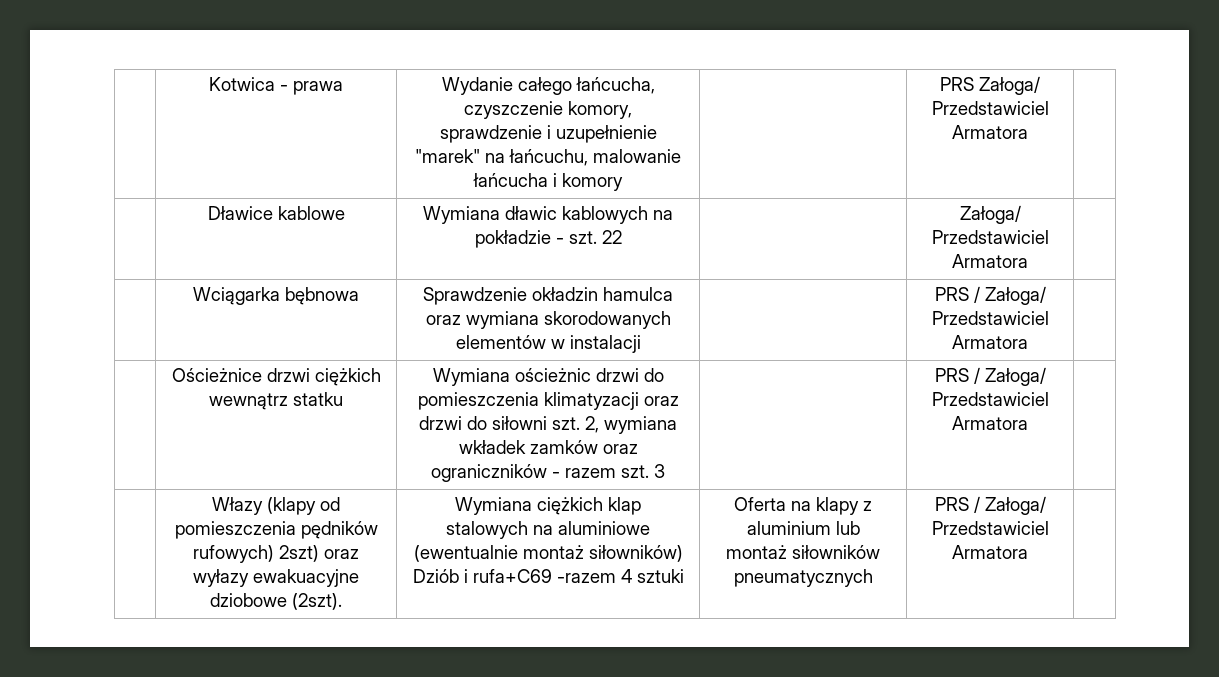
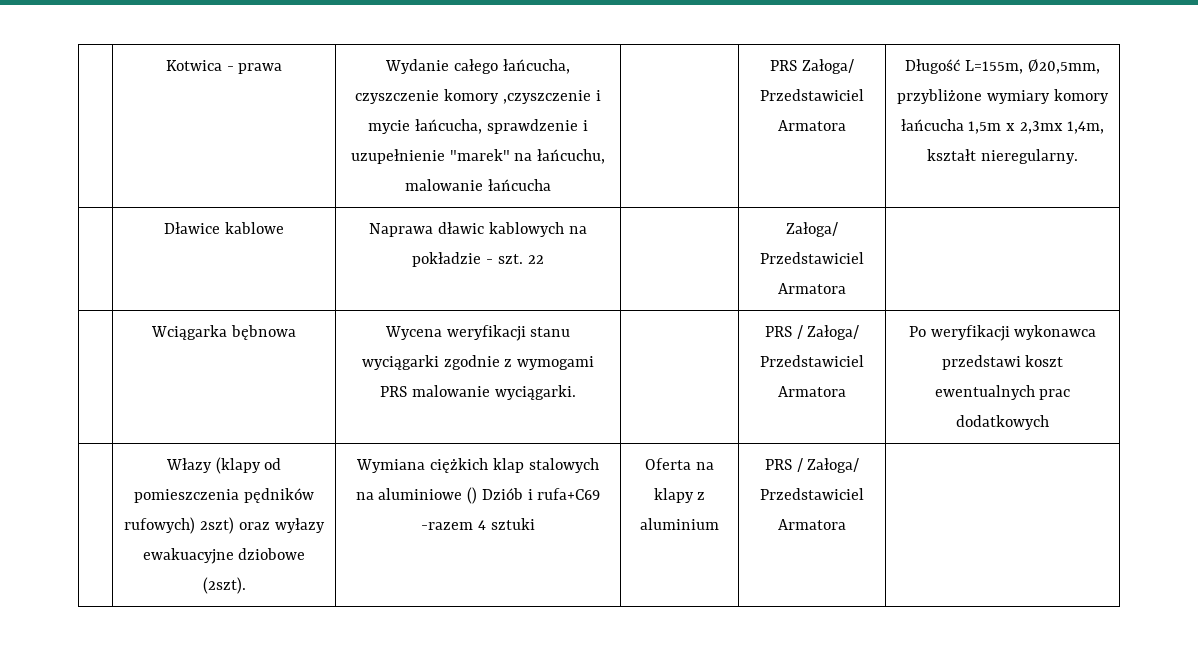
[568,101,632,119] komory, -> [444,89,601,104] [368,119,483,134] komory ,czyszczenie i mycie łańcucha,
[553,173,623,191] i komory -> (551, 185) none
(1028, 132) none -> [905,59,1100,74] [897,89,1109,104] [900,119,1105,134] [927,149,1078,164] Długość L=155m, Ø20,5mm, przybliżone wymiary komory łańcucha 1,5m x 2,3mx 1,4m, kształt nieregularny.
[422,206,500,224] Wymiana -> [369,223,434,237] Naprawa
[422,287,673,305] [425,311,671,329] [455,335,641,353] [934,286,1046,305] [931,311,1049,325] [952,335,1028,349] [171,368,381,386] [209,392,343,410] [432,368,664,386] [417,392,679,410] [418,416,677,434] [458,440,638,454] [430,464,665,482] [934,367,1046,386] [931,392,1049,406] [952,416,1028,430] Sprawdzenie okładzin hamulca oraz wymiana skorodowanych elementów w instalacji | | PRS / Załoga/ Przedstawiciel Armatora | // | Ościeżnice drzwi ciężkich wewnątrz statku | Wymiana ościeżnic drzwi do pomieszczenia klimatyzacji oraz drzwi do siłowni szt. 2, wymiana wkładek zamków oraz ograniczników - razem szt. 3 | | PRS / Załoga/ Przedstawiciel Armatora | -> [384,325,571,341] [361,355,595,370] [380,385,576,400] [764,325,860,340] [760,355,864,367] [778,386,846,397] [908,325,1097,341] [941,355,1064,370] [934,385,1071,400] [956,415,1049,430] Wycena weryfikacji stanu wyciągarki zgodnie z wymogami PRS malowanie wyciągarki. | | PRS / Załoga/ Przedstawiciel Armatora | Po weryfikacji wykonawca przedstawi koszt ewentualnych prac dodatkowych
[413,545,683,562] (ewentualnie montaż siłowników) -> [467,487,478,504] ()
[835,521,860,535] [726,545,880,559] [733,569,873,587] lub montaż siłowników pneumatycznych -> (719, 524) none

